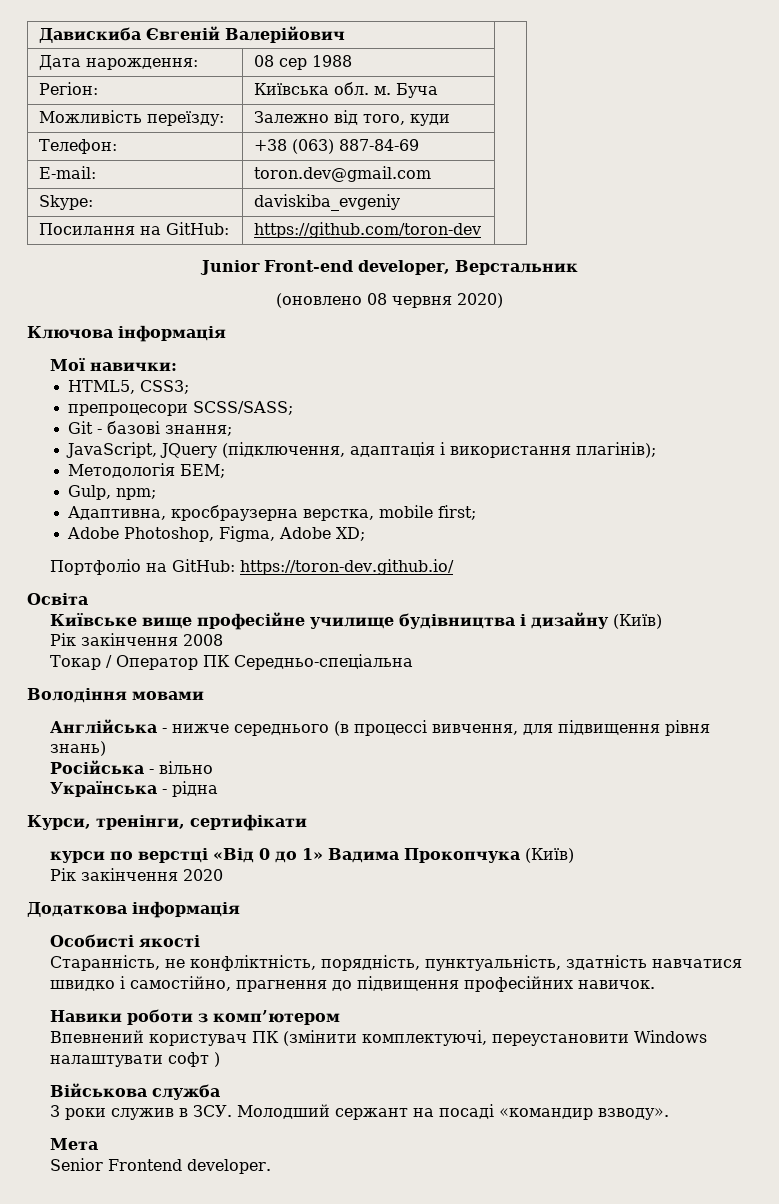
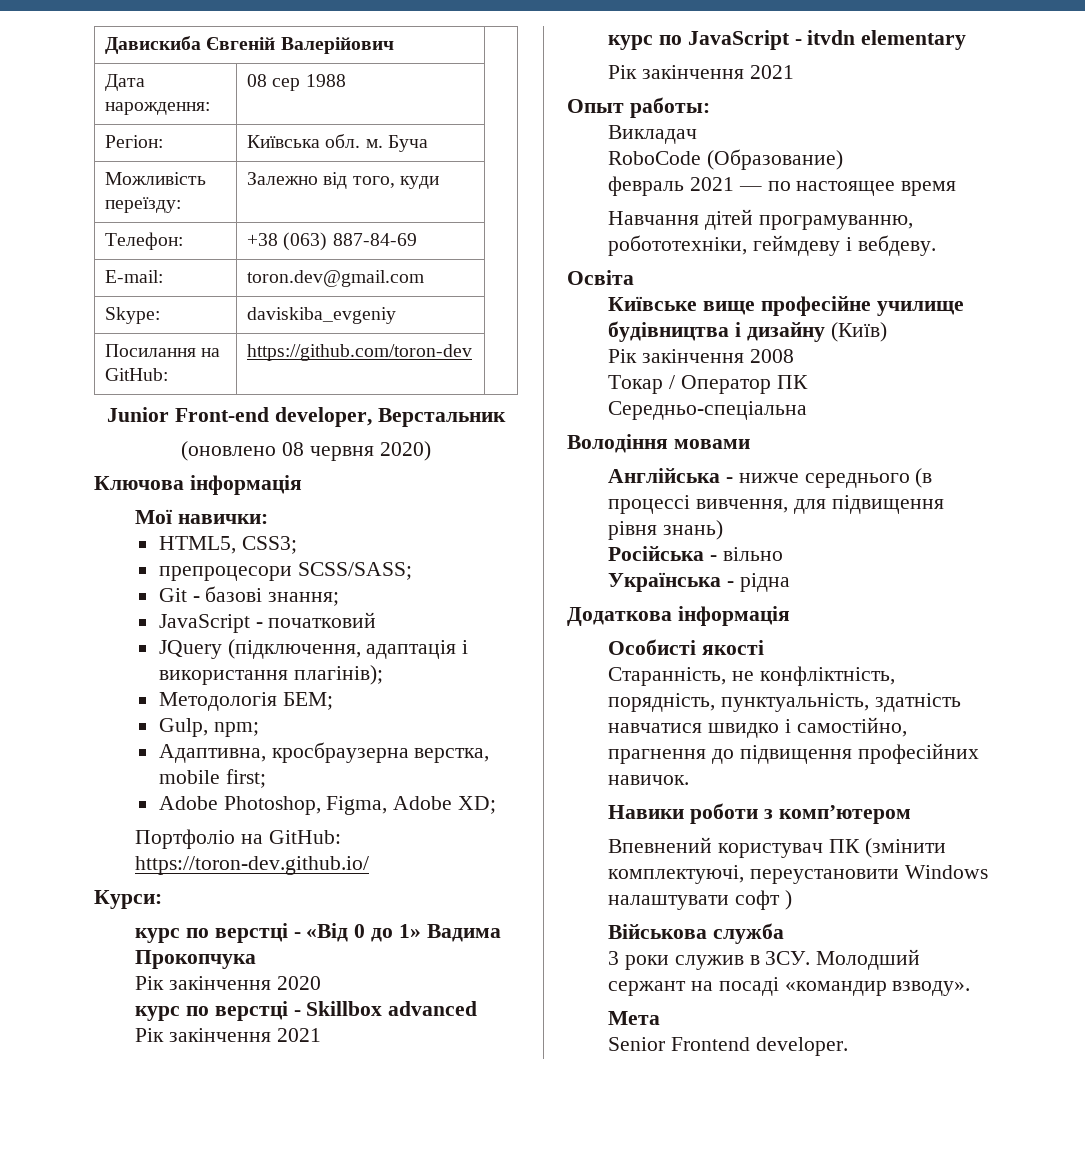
[65,442,157,458] JavaScript, -> [158,612,377,633] JavaScript - початковий //
(455, 567) none -> [94,890,162,909] [135,923,501,943] [135,950,257,969] [135,976,321,990] [135,1001,478,1021] [135,1028,321,1042] [608,30,967,50] [608,65,794,79] [567,97,710,118] [608,125,698,144] [608,149,843,170] [608,176,957,196] [608,209,913,230] [608,235,936,256] // Курси: // курс по верстці - «Від 0 до 1» Вадима Прокопчука // Рік закінчення 2020 // курс по верстці - Skillbox advanced // Рік закінчення 2021 // курс по JavaScript - itvdn elementary // Рік закінчення 2021 // Опыт работы: // Викладач // RoboCode (Образование) // февраль 2021 — по настоящее время // Навчання дітей програмуванню, робототехніки, геймдеву і вебдеву.
[27,814,307,831] [50,848,575,863] [50,868,224,881] // Курси, тренінги, сертифікати // курси по верстці «Від 0 до 1» Вадима Прокопчука (Київ) // Рік закінчення 2020 -> (790, 582) none

